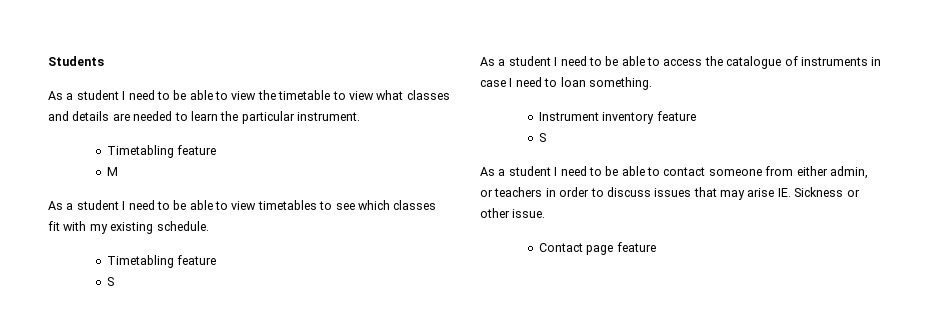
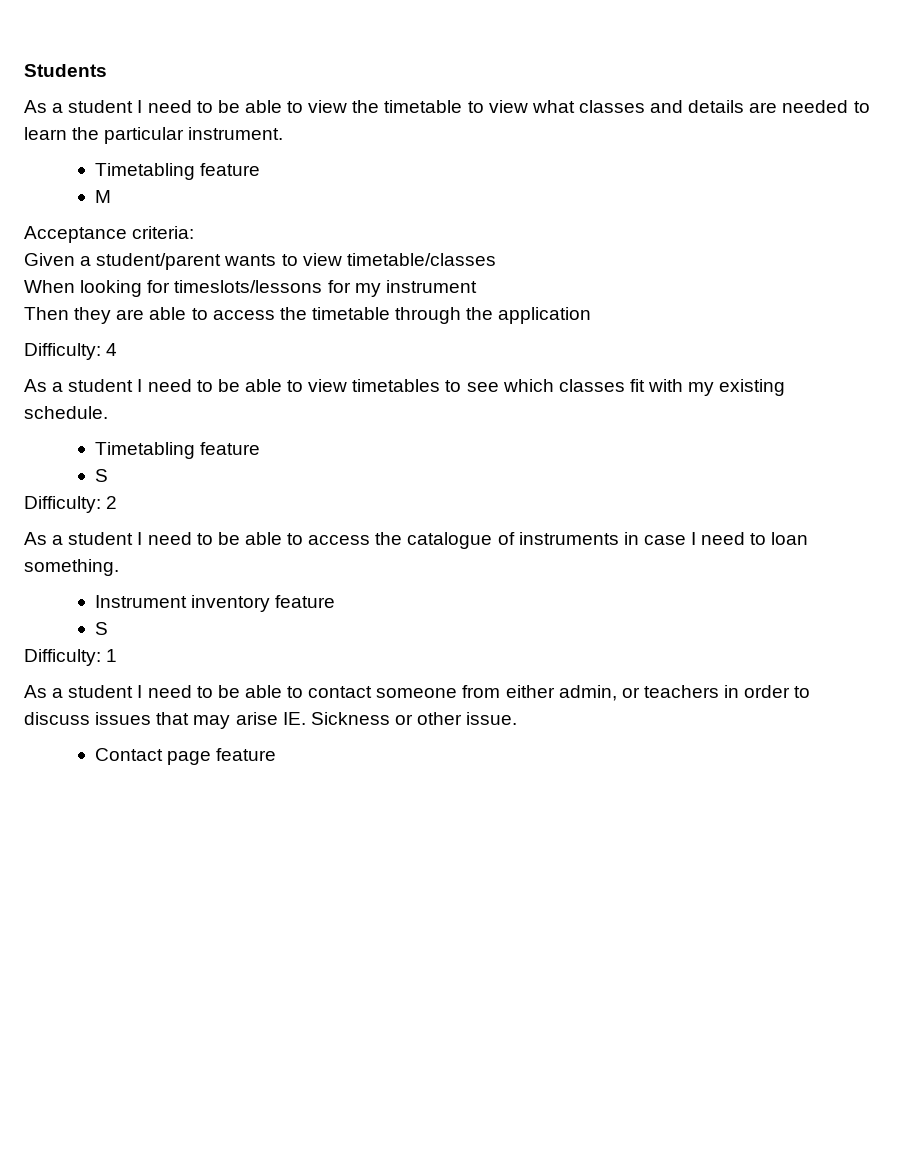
(119, 171) none -> [24,226,195,243] [24,253,496,270] [24,280,477,297] [24,307,592,324] [24,343,118,360] // Acceptance criteria: // Given a student/parent wants to view timetable/classes // When looking for timeslots/lessons for my instrument // Then they are able to access the timetable through the application // Difficulty: 4
(115, 281) none -> [24,496,118,513] // Difficulty: 2
(547, 137) none -> [24,649,118,666] // Difficulty: 1

